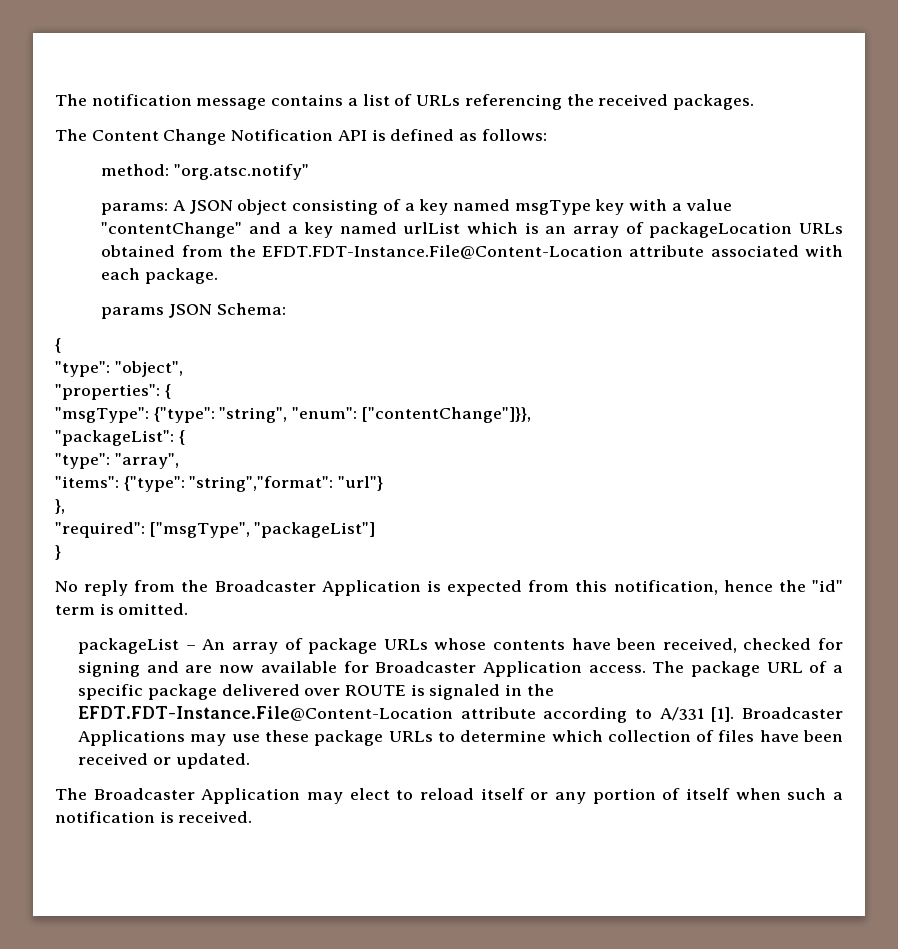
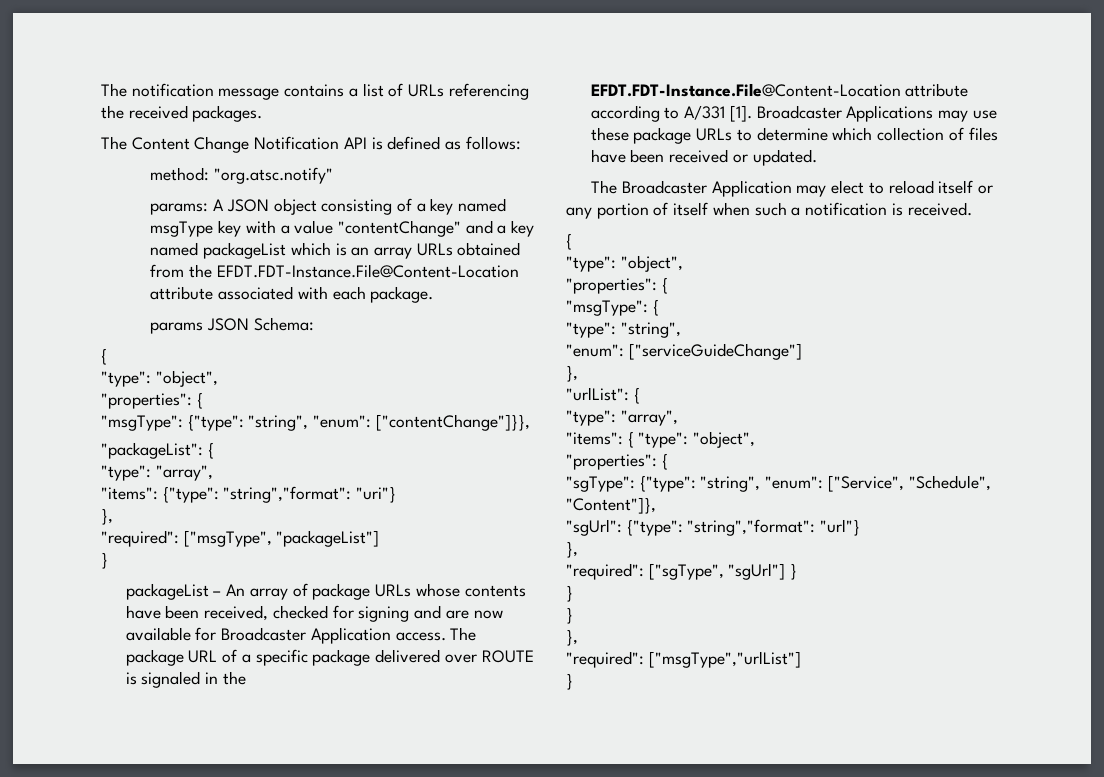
[403,222,461,234] urlList -> [203,242,287,259] packageList
[625,222,793,238] of packageLocation -> (413, 253) none
[338,476,384,491] "url"} -> [356,486,397,503] "uri"}
[55,580,844,596] [55,603,189,615] // No reply from the Broadcaster Application is expected from this notification, hence the "id" term is omitted. -> (108, 560) none
(253, 817) none -> [566,233,572,250] [566,255,683,272] [566,277,668,294] [566,299,659,316] [566,322,681,338] [566,343,802,360] [566,365,578,382] [566,387,640,404] [566,410,678,426] [566,431,756,448] [566,453,668,470] [566,475,991,492] [566,497,656,514] [566,519,861,536] [566,541,578,558] [566,563,798,580] [566,585,573,602] [566,607,573,624] [566,629,578,646] [566,651,801,668] [566,673,573,690] // { // "type": "object", // "properties": { // "msgType": { // "type": "string", // "enum": ["serviceGuideChange"] // }, // "urlList": { // "type": "array", // "items": { "type": "object", // "properties": { // "sgType": {"type": "string", "enum": ["Service", "Schedule", "Content"]}, // "sgUrl": {"type": "string","format": "url"} // }, // "required": ["sgType", "sgUrl"] } // } // } // }, // "required": ["msgType","urlList"] // }

